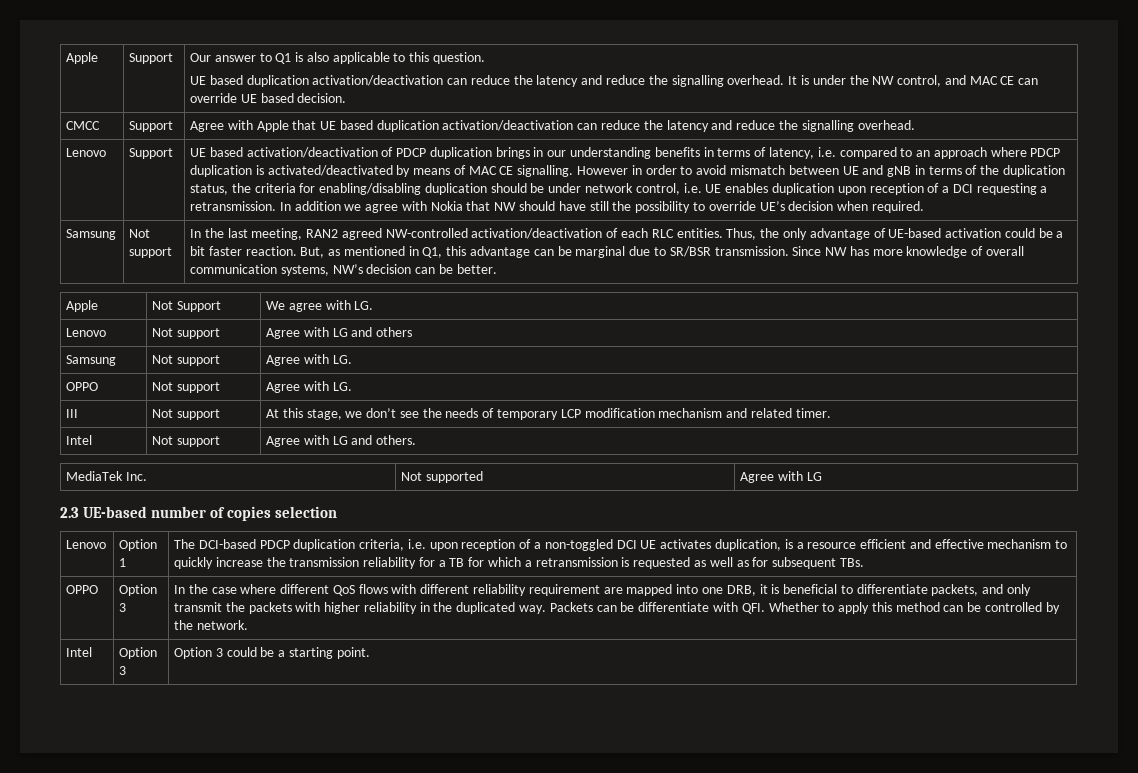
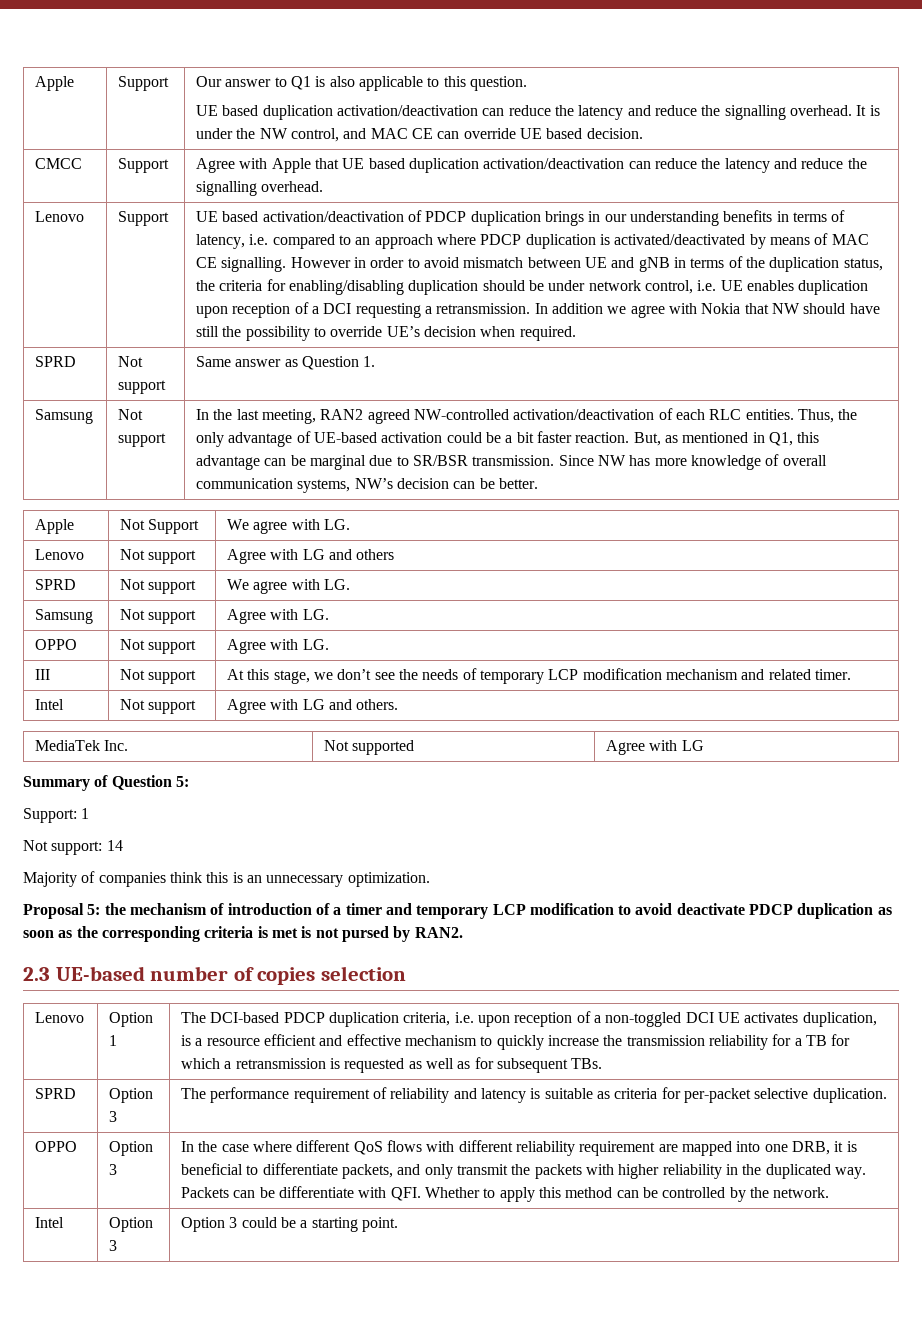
(924, 207) none -> [35,356,77,367] [118,356,144,367] [118,380,167,394] [196,356,376,370] // SPRD | Not support | Same answer as Question 1.
(413, 332) none -> [35,579,77,590] [120,579,197,594] [227,579,351,594] // SPRD | Not support | We agree with LG.
(822, 476) none -> [23,775,189,791] [23,808,90,823] [23,840,123,855] [23,871,430,887] [23,903,892,919] [23,926,463,942] // Summary of Question 5: // Support: 1 // Not support: 14 // Majority of companies think this is an unnecessary optimization. // Proposal 5: the mechanism of introduction of a timer and temporary LCP modification to avoid deactivate PDCP duplication as soon as the corresponding criteria is met is not pursed by RAN2.
(864, 562) none -> [35,1088,77,1099] [109,1088,154,1103] [109,1111,118,1122] [181,1087,887,1103] // SPRD | Option 3 | The performance requirement of reliability and latency is suitable as criteria for per-packet selective duplication.

